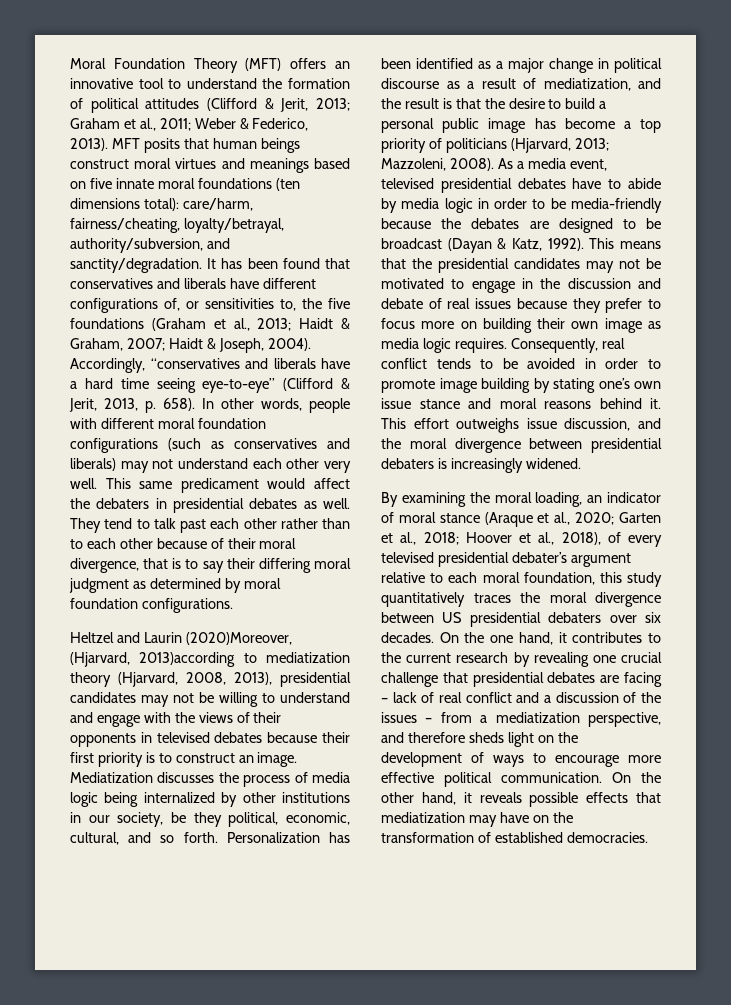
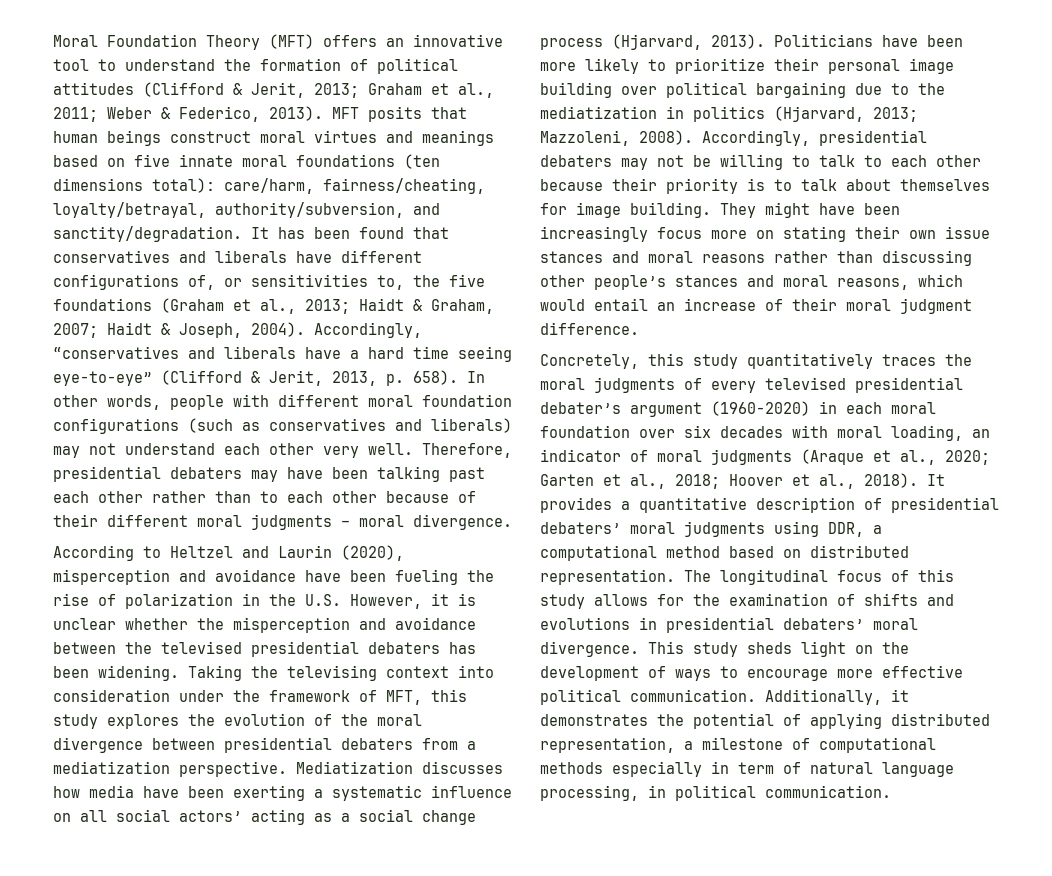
[105,478,350,493] [70,498,350,513] [70,518,176,533] This same predicament would affect the debaters in presidential debates as well. They tend to talk -> [422,443,512,458] [53,466,440,482] Therefore, presidential debaters may have been talking
[259,538,297,549] [70,558,351,573] [69,578,281,593] [70,598,233,613] [70,632,292,645] [70,652,350,667] [70,672,351,687] [70,692,350,707] [70,712,282,727] [70,732,350,747] [70,752,298,767] [70,772,350,787] [70,792,350,807] [70,812,350,827] [70,832,350,845] [381,58,662,73] [381,78,661,91] [381,98,607,109] [381,118,661,133] [381,138,609,153] [381,158,607,171] [381,178,661,193] [381,198,662,213] [381,218,661,233] [381,238,661,253] [381,258,661,273] [381,278,661,293] [381,298,661,313] [381,318,661,333] [381,338,625,353] [381,358,661,369] [381,378,661,393] [381,398,661,409] [381,418,661,433] moral divergence, that is to say their differing moral judgment as determined by moral foundation configurations. // Heltzel and Laurin (2020)Moreover, (Hjarvard, 2013)according to mediatization theory (Hjarvard, 2008, 2013), presidential candidates may not be willing to understand and engage with the views of their opponents in televised debates because their first priority is to construct an image. Mediatization discusses the process of media logic being internalized by other institutions in our society, be they political, economic, cultural, and so forth. Personalization has been identified as a major change in political discourse as a result of mediatization, and the result is that the desire to build a personal public image has become a top priority of politicians (Hjarvard, 2013; Mazzoleni, 2008). As a media event, televised presidential debates have to abide by media logic in order to be media-friendly because the debates are designed to be broadcast (Dayan & Katz, 1992). This means that the presidential candidates may not be motivated to engage in the discussion and debate of real issues because they prefer to focus more on building their own image as media logic requires. Consequently, real conflict tends to be avoided in order to promote image building by stating one’s own issue stance and moral reasons behind it. This effort outweighs issue discussion, and -> [107,514,512,530] [53,545,404,561] [53,569,494,585] [53,593,476,609] [53,617,476,633] [53,641,476,657] [53,665,494,681] [53,689,467,705] [53,713,332,729] different moral judgments – moral divergence. // According to Heltzel and Laurin (2020), misperception and avoidance have been fueling the rise of polarization in the U.S. However, it is unclear whether the misperception and avoidance between the televised presidential debaters has been widening. Taking the televising context into consideration under the framework of MFT, this study explores the evolution of
[437,458,581,473] [381,492,490,507] is increasingly widened. // By examining the -> [422,738,476,750] [53,761,503,777] [53,785,512,801] [53,809,476,825] [540,34,963,50] [540,58,954,74] [540,82,945,98] [540,106,918,122] [540,130,927,146] [540,154,981,170] [540,178,990,194] [540,202,900,218] [540,226,990,242] [540,250,972,266] [540,274,963,290] [540,298,972,314] [540,322,639,335] [540,353,972,369] [540,377,963,393] [540,401,936,417] [540,425,828,438] from a mediatization perspective. Mediatization discusses how media have been exerting a systematic influence on all social actors’ acting as a social change process (Hjarvard, 2013). Politicians have been more likely to prioritize their personal image building over political bargaining due to the mediatization in politics (Hjarvard, 2013; Mazzoleni, 2008). Accordingly, presidential debaters may not be willing to talk to each other because their priority is to talk about themselves for image building. They might have been increasingly focus more on stating their own issue stances and moral reasons rather than discussing other people’s stances and moral reasons, which would entail an increase of their moral judgment difference. // Concretely, this study quantitatively traces the moral judgments of every televised presidential debater’s argument (1960-2020) in each moral foundation over six decades with
[439,513,480,523] stance -> [711,449,792,465] judgments
[561,532,662,547] [381,552,631,567] [381,572,662,587] [381,592,661,607] [381,612,661,627] [381,632,661,645] [381,652,662,667] [381,672,662,687] [381,692,661,703] [381,712,661,727] [381,732,465,743] 2018), of every televised presidential debater’s argument relative to each moral foundation, this study quantitatively traces the moral divergence between US presidential debaters over six decades. On the one hand, it contributes to the current research by revealing one crucial challenge that presidential debates are facing – lack of real conflict and a discussion of the issues – from a mediatization perspective, and therefore -> [864,473,945,488] [540,497,999,513] [540,521,882,537] [540,545,909,561] [540,569,954,585] [540,593,954,609] [540,617,918,633] [540,641,738,657] 2018). It provides a quantitative description of presidential debaters’ moral judgments using DDR, a computational method based on distributed representation. The longitudinal focus of this study allows for the examination of shifts and evolutions in presidential debaters’ moral divergence. This study
[612,772,661,783] [381,792,661,807] [381,812,573,827] [381,832,648,843] On the other hand, it reveals possible effects that mediatization may have on the transformation of established democracies. -> [765,689,909,705] [540,713,990,729] [540,737,936,753] [540,761,954,777] [540,785,891,801] Additionally, it demonstrates the potential of applying distributed representation, a milestone of computational methods especially in term of natural language processing, in political communication.

